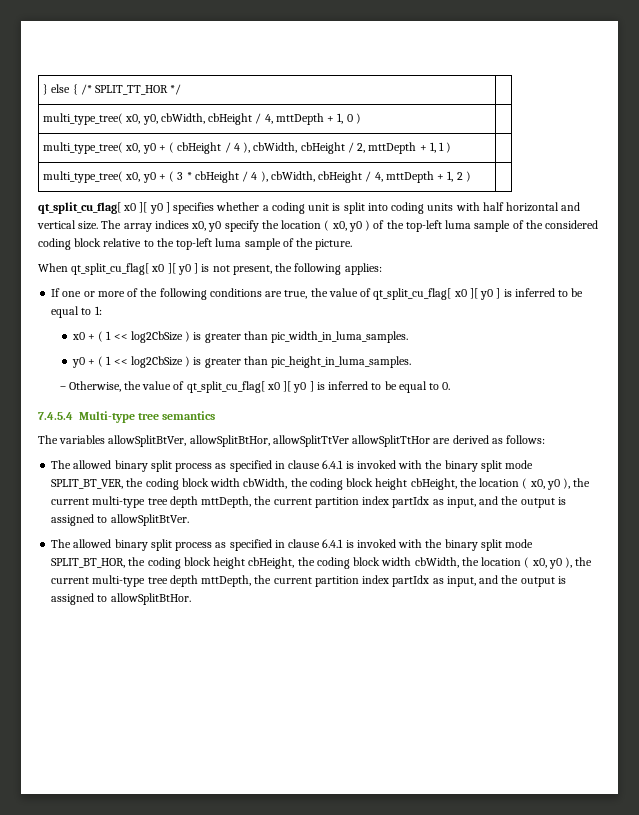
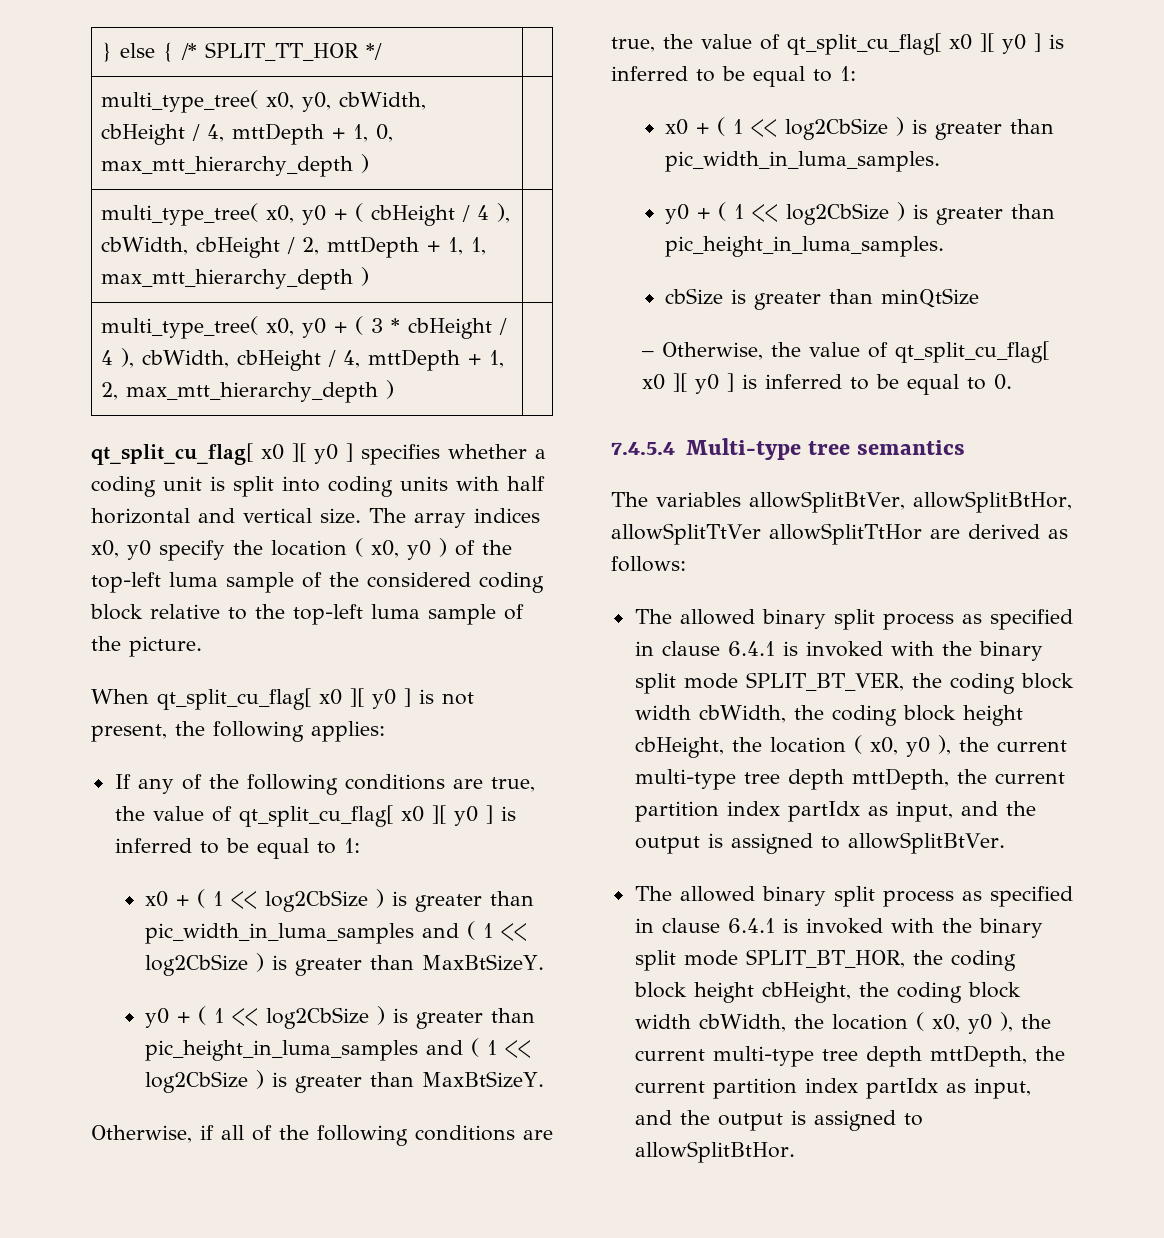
[346,114,353,122] 0 -> [375,124,393,142] [100,156,353,177] 0, max_mtt_hierarchy_depth
[439,142,445,151] 1 -> [470,237,486,255] [100,269,353,290] 1, max_mtt_hierarchy_depth
[456,172,463,180] 2 -> [100,382,378,403] 2, max_mtt_hierarchy_depth
[62,291,125,297] one or more -> [137,774,535,795] [114,805,516,827] [114,838,360,859] [145,889,535,912] [145,921,528,944] [145,953,545,976] [145,1006,536,1029] [145,1038,532,1061] [145,1070,545,1093] [91,1125,244,1143] any of the following conditions are true, the value of qt_split_cu_flag[ x0 ][ y0 ] is inferred to be equal to 1: // x0 + ( 1 << log2CbSize ) is greater than pic_width_in_luma_samples and ( 1 << log2CbSize ) is greater than MaxBtSizeY. // y0 + ( 1 << log2CbSize ) is greater than pic_height_in_luma_samples and ( 1 << log2CbSize ) is greater than MaxBtSizeY. // Otherwise, if all
(412, 362) none -> [665,288,980,310] // cbSize is greater than minQtSize

